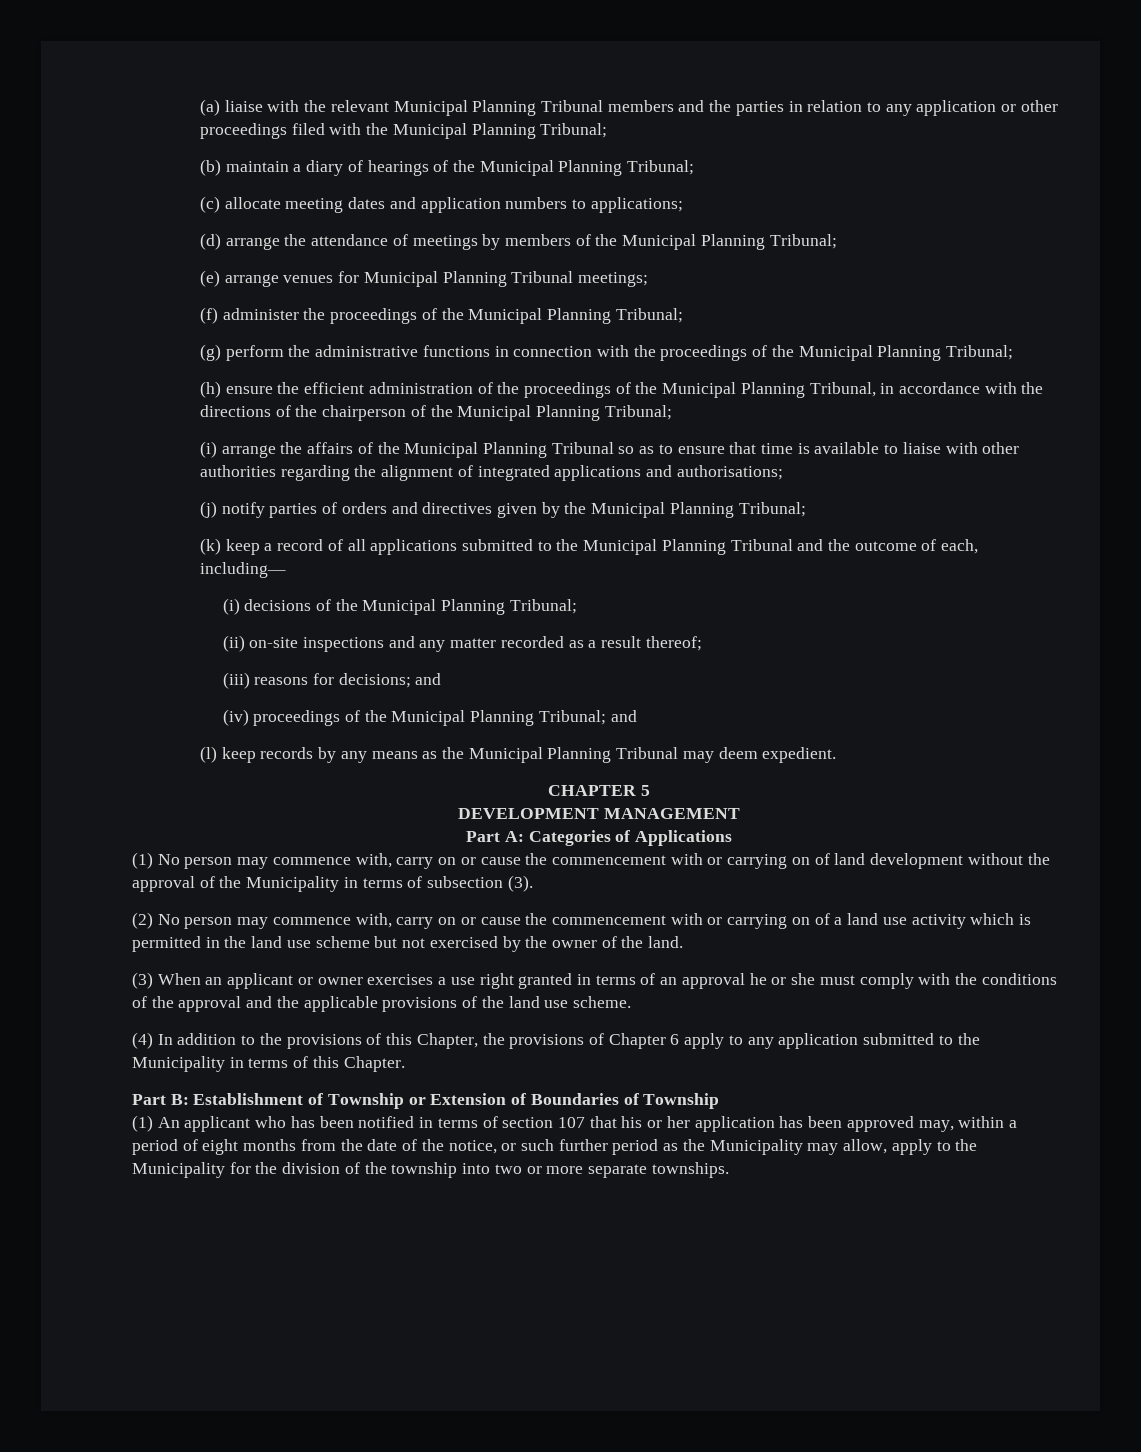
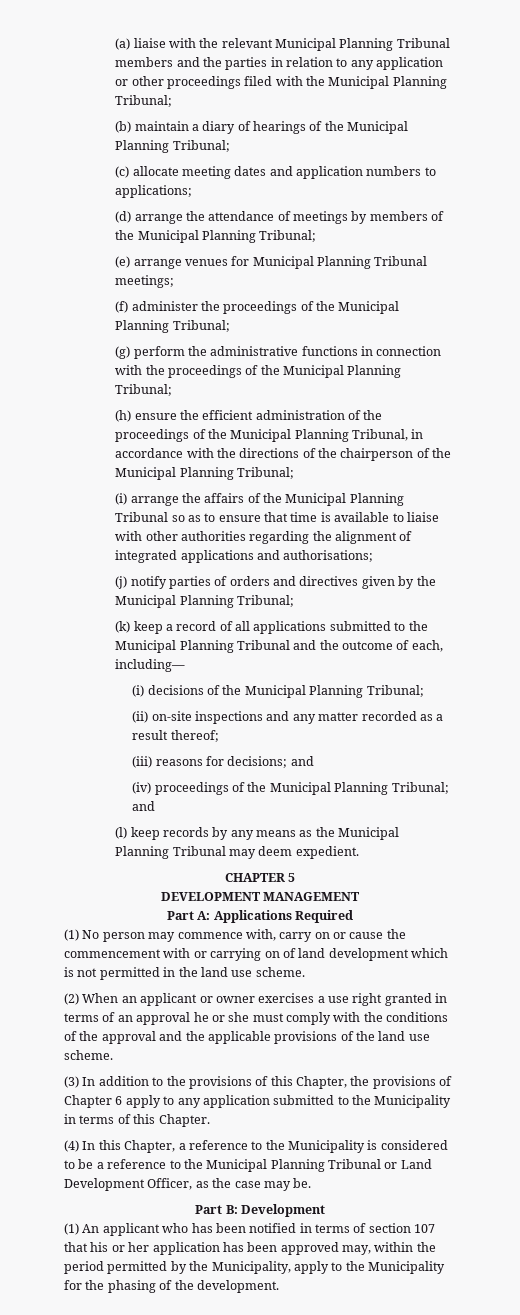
[528,830,631,846] Categories of -> (211, 915) none
(732, 838) none -> [295,910,354,923] Required
[967,853,1050,865] [132,875,533,892] [132,912,966,929] without the approval of the Municipality in terms of subsection (3). // (2) No person may commence with, carry on or cause the commencement with or carrying on of a land use activity -> (409, 954) none
(1031, 919) none -> [77,968,98,977] not
[315,936,684,952] [132,972,153,989] scheme but not exercised by the owner of the land. // (3) -> [255,967,305,977] [64,993,79,1005] scheme. // (2)
[132,1032,153,1049] (4) -> [64,1076,79,1088] (3)
[132,1093,720,1109] Part B: Establishment of Township or Extension of Boundaries of Township -> [64,1140,448,1153] [64,1159,432,1172] [64,1178,312,1191] [195,1204,325,1217] (4) In this Chapter, a reference to the Municipality is considered to be a reference to the Municipal Planning Tribunal or Land Development Officer, as the case may be. // Part B: Development
[1008,1120,1017,1128] [132,1139,888,1155] a period of eight months from the date of the notice, or such further period as the Municipality may allow, -> [416,1242,436,1252] [64,1261,291,1274] the period permitted by the Municipality,
[282,1162,729,1178] division of the township into two or more separate townships. -> [107,1280,279,1293] phasing of the development.

